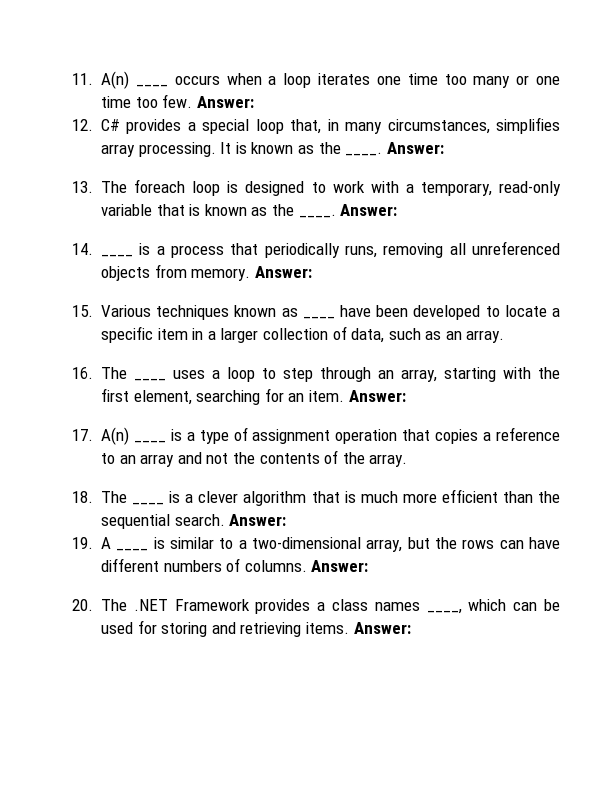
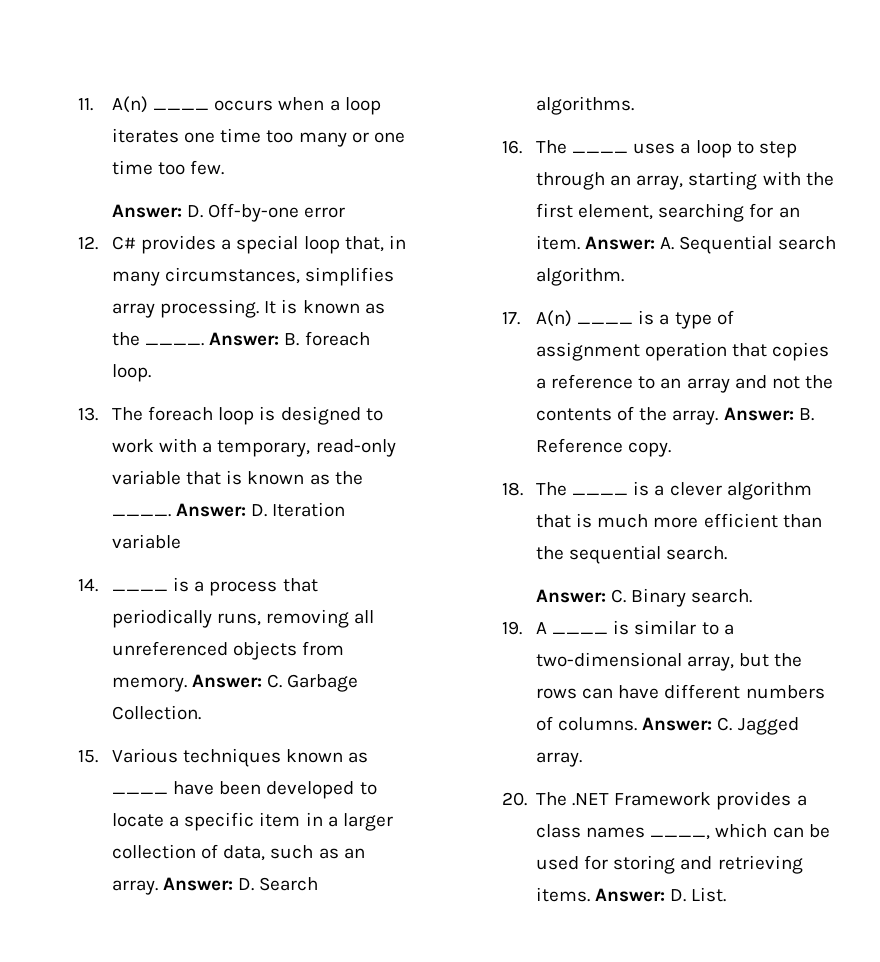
[196,96,254,108] Answer: -> [112,203,346,222] // Answer: D. Off-by-one error
(444, 148) none -> [284,331,370,346] [112,364,152,382] B. foreach loop.
(398, 210) none -> [251,502,346,517] [112,534,182,549] D. Iteration variable
(312, 272) none -> [267,674,359,692] [112,705,202,720] C. Garbage Collection.
(505, 336) none -> [163,877,319,891] [536,96,635,115] Answer: D. Search algorithms.
(406, 396) none -> [660,235,836,254] [536,267,625,286] A. Sequential search algorithm.
(408, 460) none -> [723,407,814,421] [536,438,672,457] Answer: B. Reference copy.
[229,514,287,526] Answer: -> [536,588,753,607] // Answer: C. Binary search.
(369, 566) none -> [717,717,799,735] [536,752,583,767] C. Jagged array.
(411, 628) none -> [670,887,727,902] D. List.

